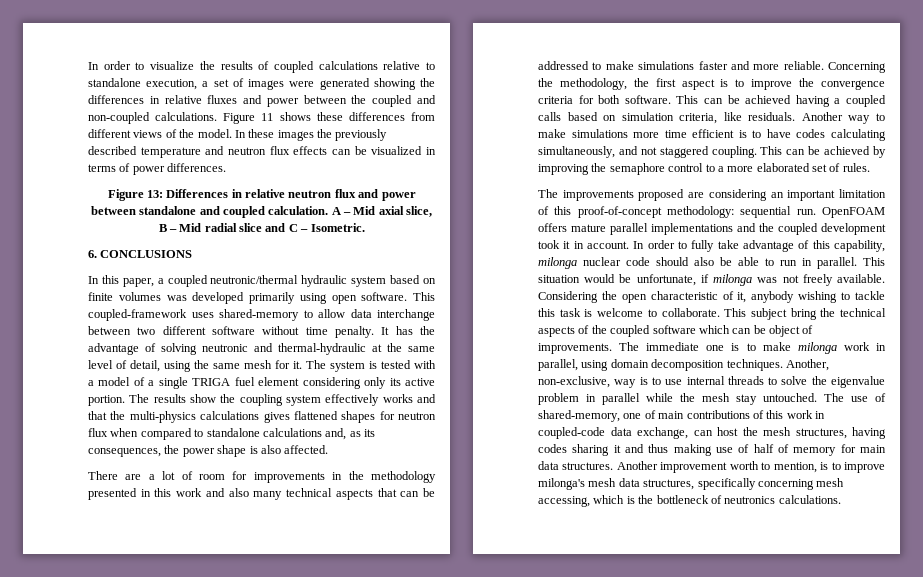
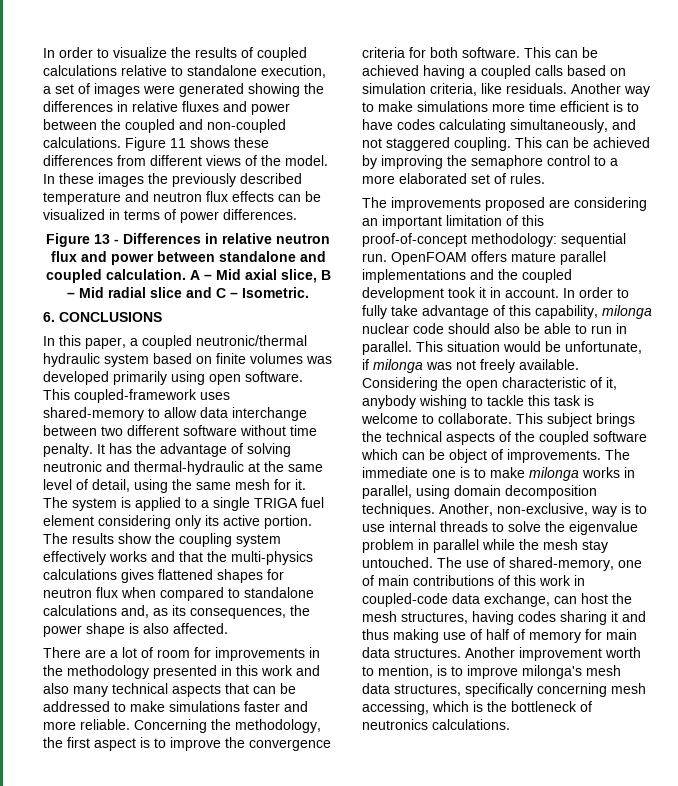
[146,190,163,198] 13: -> [94,234,119,244] 13 -
[381,360,436,369] [88,377,145,386] tested with a model of -> [135,497,197,511] applied to
[790,308,817,320] bring -> [596,413,635,427] brings
[843,342,870,351] work -> [582,467,620,478] works

